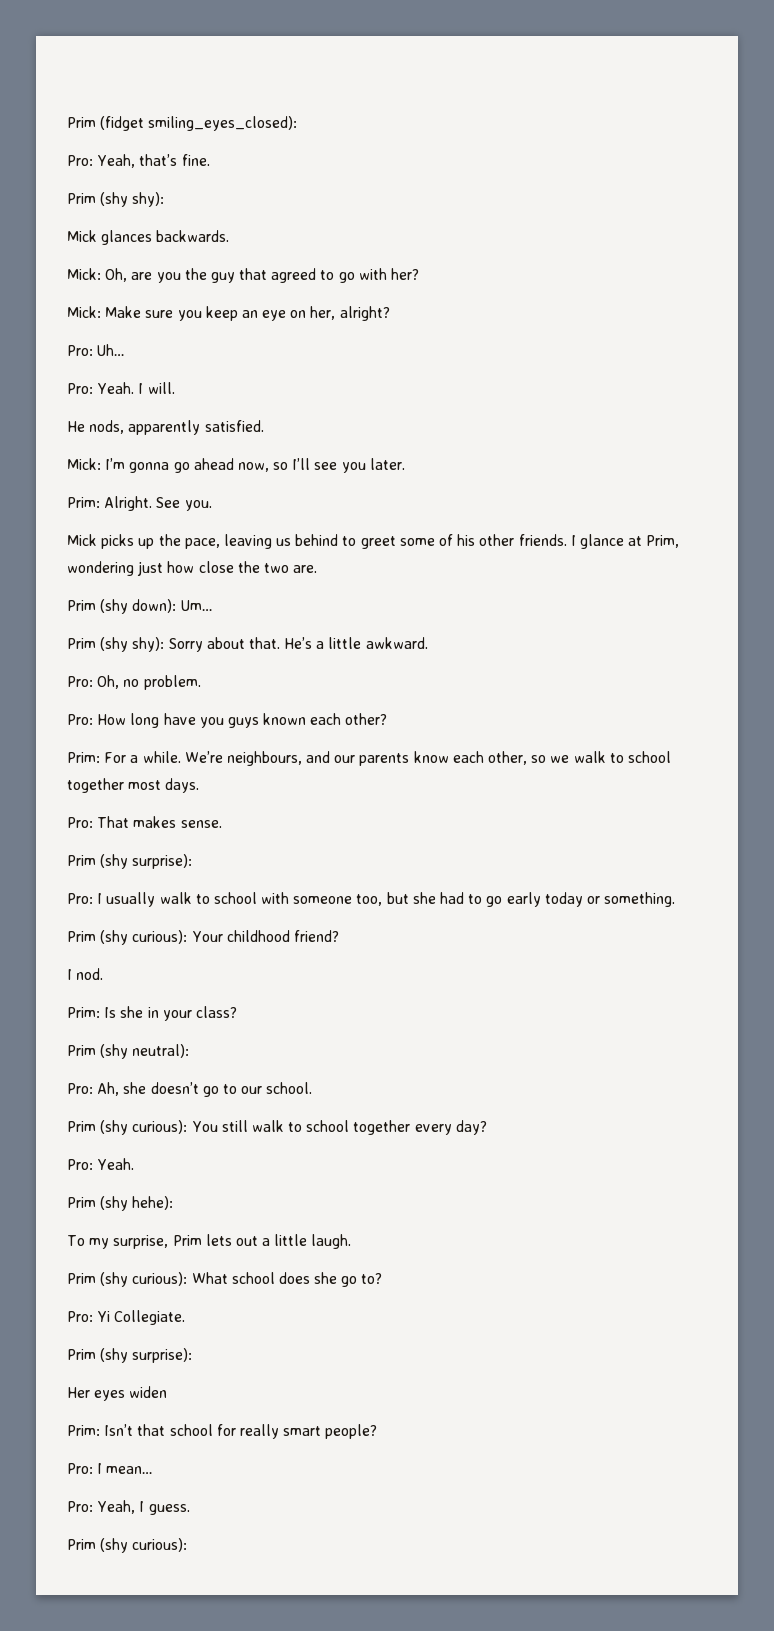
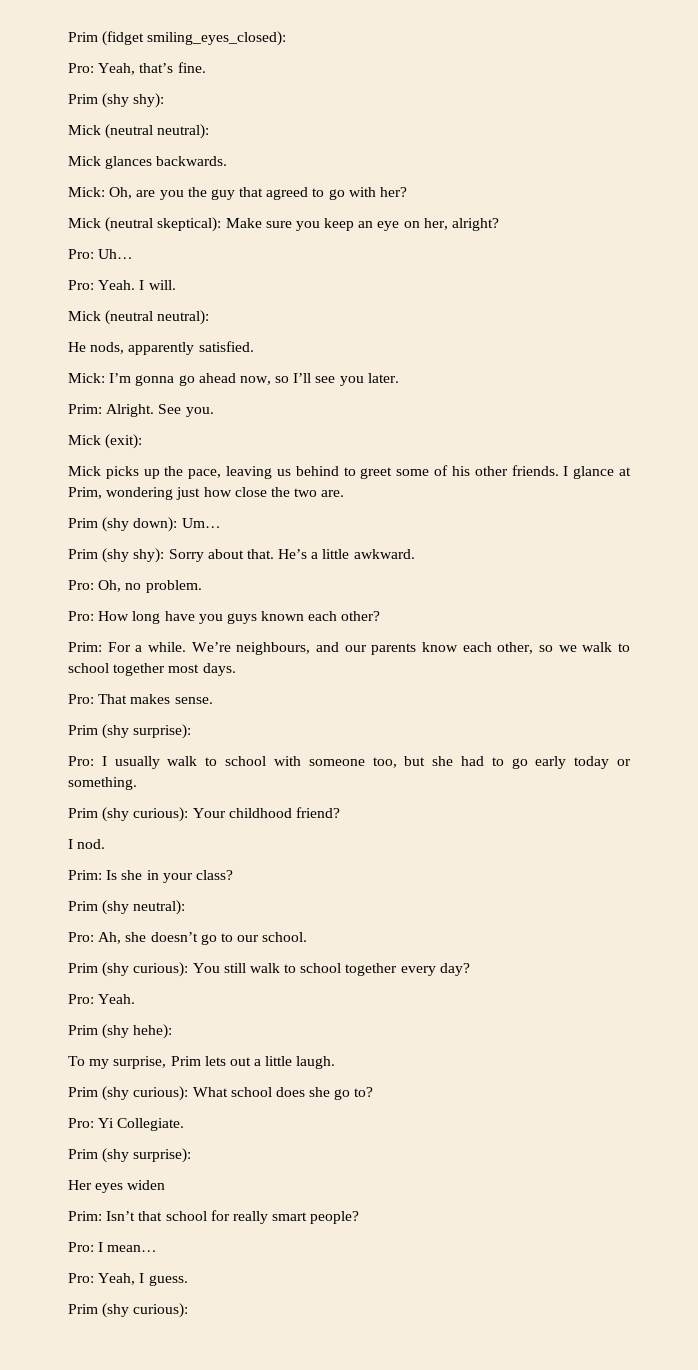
(165, 199) none -> [68,124,210,139] // Mick (neutral neutral):
[67,306,101,318] Mick: -> [68,217,222,232] Mick (neutral skeptical):
(175, 388) none -> [68,310,210,325] // Mick (neutral neutral):
(212, 505) none -> [68,434,143,449] // Mick (exit):

